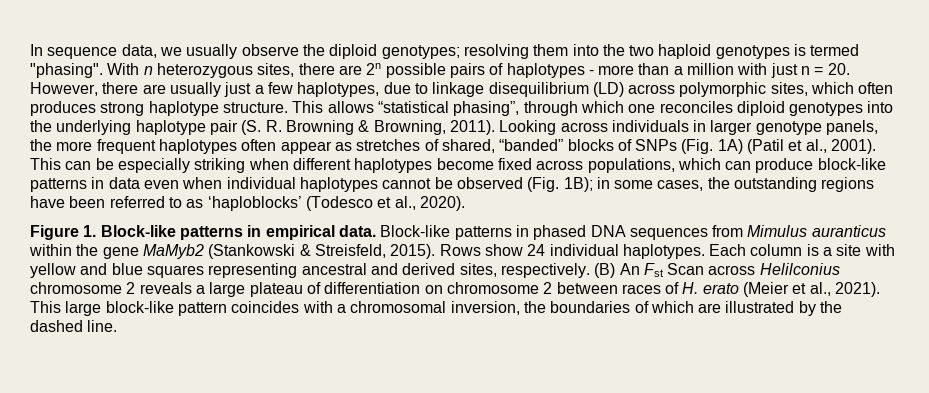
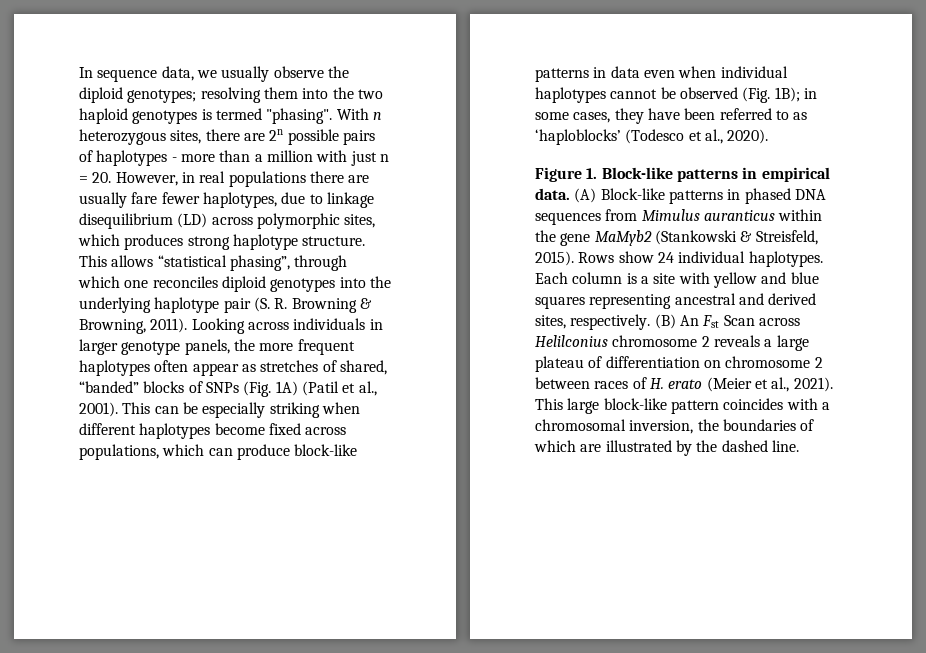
[102,82,293,97] there are usually just a few -> [181,171,370,187] [79,192,200,208] in real populations there are usually fare fewer
[858,82,894,94] often -> (120, 240) none
[707,177,875,192] the outstanding regions -> [614,108,644,124] they
(376, 231) none -> [574,188,597,203] (A)

